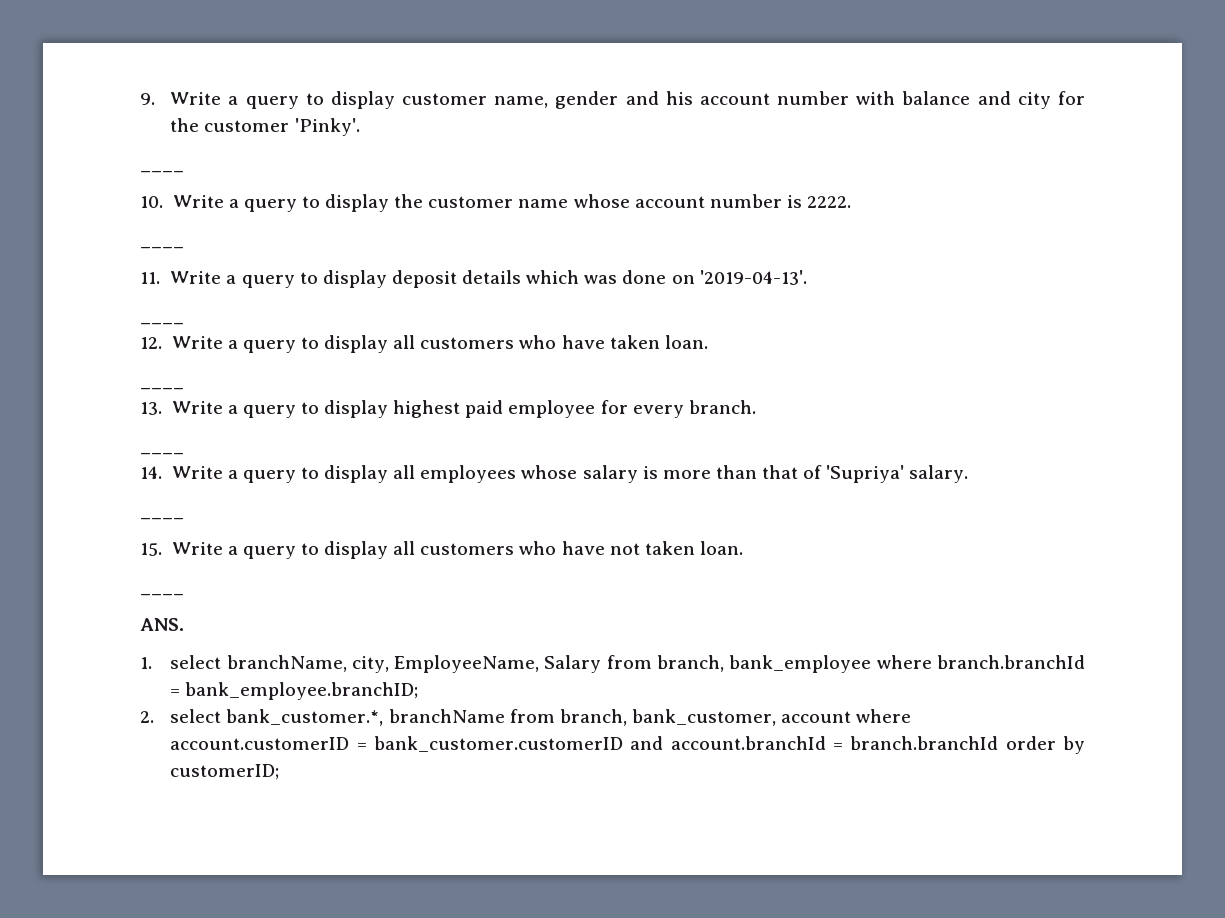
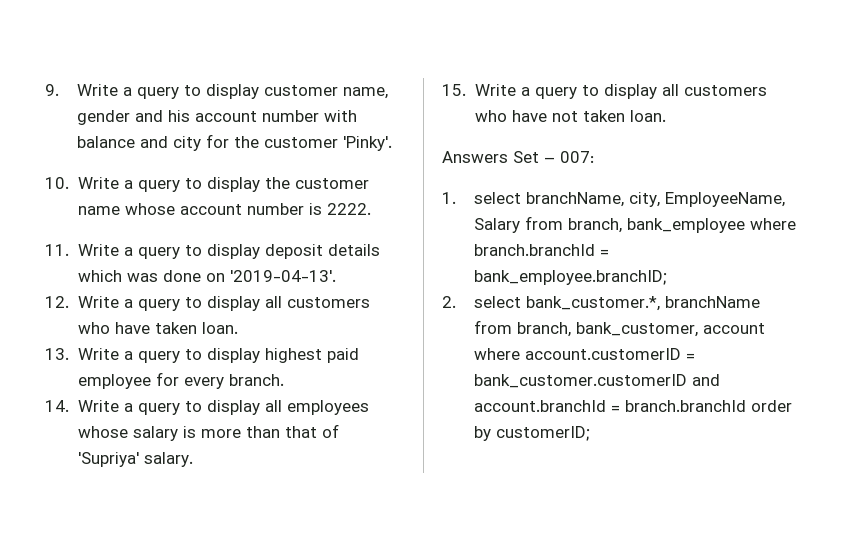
[140,170,184,173] // ____ -> (393, 143) none
[140,246,184,249] // ____ -> (371, 209) none
[140,322,184,325] // ____ -> (336, 276) none
[140,387,184,390] // ____ -> (238, 328) none
[140,452,184,455] // ____ -> (284, 380) none
[140,517,184,520] // ____ -> (193, 459) none
[140,593,184,596] [140,618,184,631] ____ // ANS. -> [442,151,594,163] Answers Set – 007:

